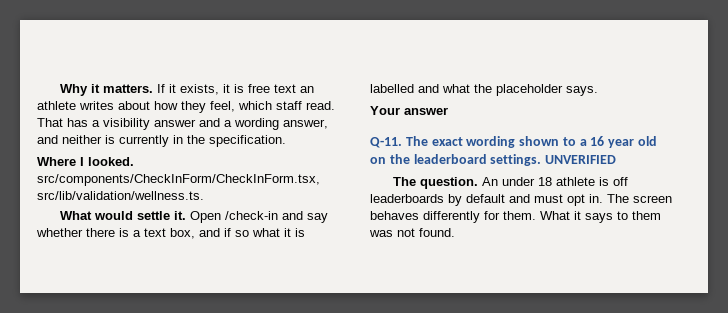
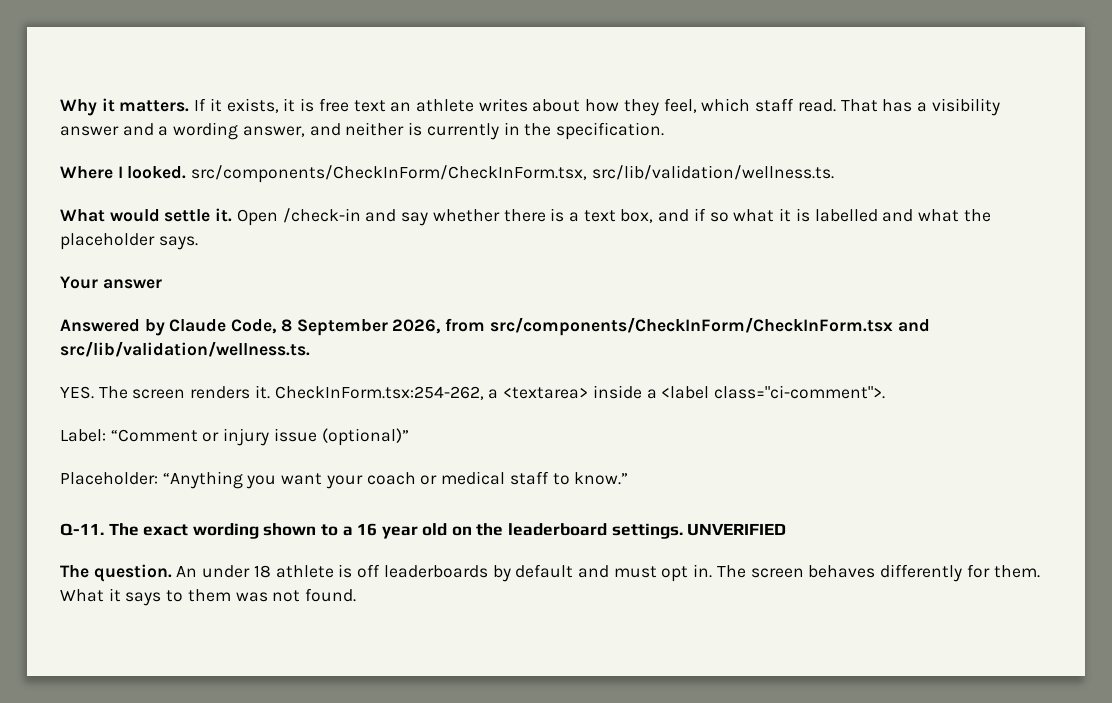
(448, 111) none -> [60,317,930,336] [60,341,310,357] [60,385,885,400] [60,428,409,446] [60,471,629,489] // Answered by Claude Code, 8 September 2026, from src/components/CheckInForm/CheckInForm.tsx and src/lib/validation/wellness.ts. // YES. The screen renders it. CheckInForm.tsx:254-262, a <textarea> inside a <label class="ci-comment">. // Label: “Comment or injury issue (optional)” // Placeholder: “Anything you want your coach or medical staff to know.”

